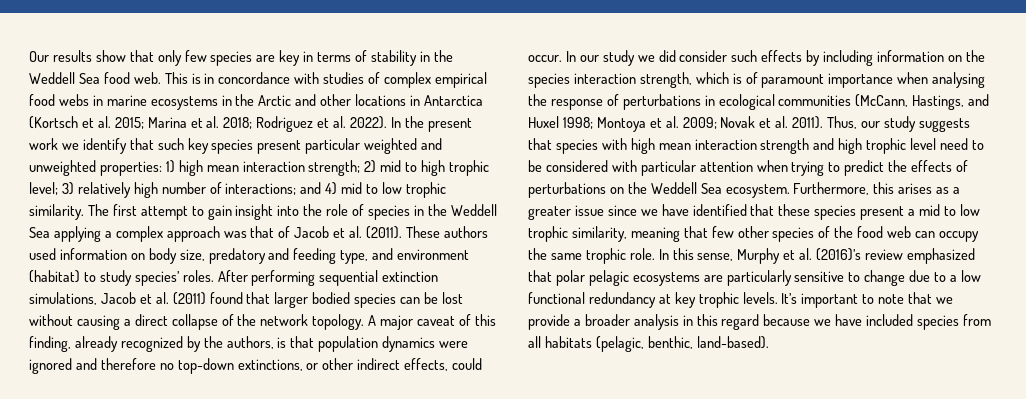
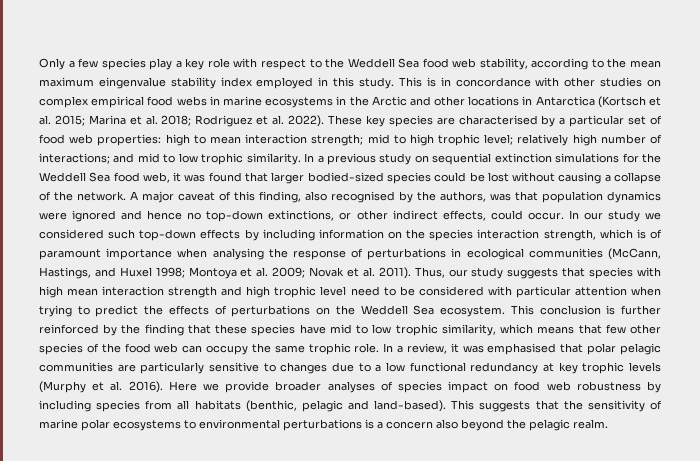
[29,50,453,66] [29,72,161,84] Our results show that only few species are key in terms of stability in the Weddell Sea food web. -> [39,58,661,70] [39,77,395,89] Only a few species play a key role with respect to the Weddell Sea food web stability, according to the mean maximum eingenvalue stability index employed in this study.
[323,72,381,84] studies of -> [564,77,662,87] other studies on
[390,116,472,132] [29,138,443,154] [29,160,203,176] In the present work we identify that such key species present particular weighted and unweighted properties: 1) high -> [327,115,663,127] [39,134,206,146] These key species are characterised by a particular set of food web properties: high to
[364,160,377,173] 2) -> (364, 140) none
[61,182,74,195] 3) -> (514, 139) none
[325,182,338,195] 4) -> (135, 158) none
[87,204,497,220] [29,226,488,242] [29,248,470,264] [29,270,439,286] [29,292,421,308] The first attempt to gain insight into the role of species in the Weddell Sea applying a complex approach was that of Jacob et al. (2011). These authors used information on body size, predatory and feeding type, and environment (habitat) to study species’ roles. After performing sequential extinction simulations, Jacob et al. (2011) found that larger bodied species can -> [304,153,661,165] [39,172,467,184] In a previous study on sequential extinction simulations for the Weddell Sea food web, it was found that larger bodied-sized species could
[134,314,168,326] direct -> (611, 178) none
[260,314,365,330] network topology. -> [77,191,126,201] network.
[74,336,183,352] already recognized -> [305,191,395,203] also recognised
[277,337,287,348] is -> [490,193,511,201] was
[100,358,156,370] therefore -> [147,210,183,220] hence
[658,50,758,62] did consider such -> [39,229,197,241] considered such top-down
[793,182,961,195] [528,204,747,220] Furthermore, this arises as a greater issue since we have identified -> [510,305,662,315] [39,324,184,336] This conclusion is further reinforced by the finding
[860,206,916,220] present a -> [299,324,326,334] have
[630,227,680,242] meaning -> [500,324,575,334] which means
[672,248,975,264] this sense, Murphy et al. (2016)’s review emphasized -> [397,343,557,355] a review, it was emphasised
[632,272,700,286] ecosystems -> [39,362,113,372] communities
[864,270,906,286] change -> [280,362,328,374] changes
[742,292,954,308] [528,314,991,330] [528,336,769,352] levels. It’s important to note that we provide a broader analysis in this regard because we have included species from all habitats (pelagic, benthic, land-based). -> [629,362,661,372] [39,381,661,393] [39,400,662,412] [39,419,608,431] levels (Murphy et al. 2016). Here we provide broader analyses of species impact on food web robustness by including species from all habitats (benthic, pelagic and land-based). This suggests that the sensitivity of marine polar ecosystems to environmental perturbations is a concern also beyond the pelagic realm.

